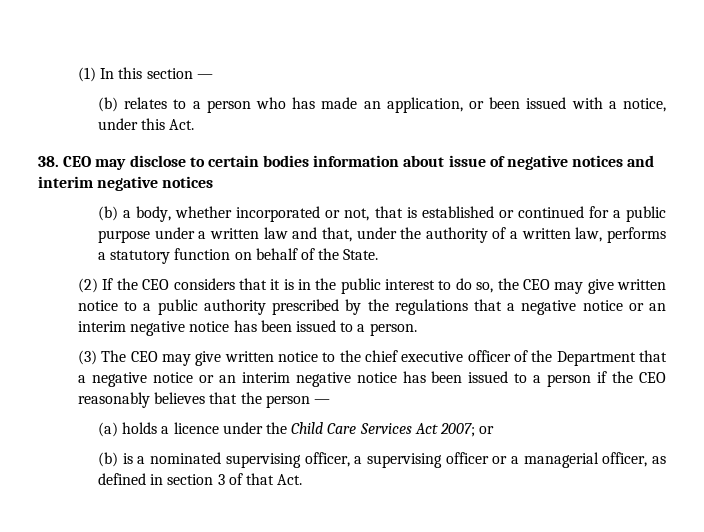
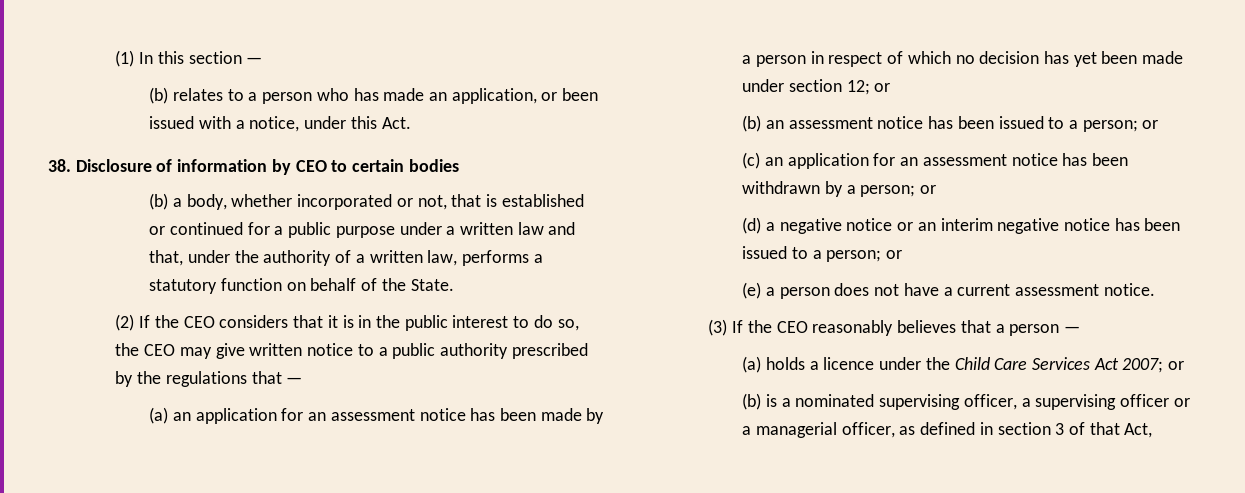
[63,155,655,170] [38,176,214,191] CEO may disclose to certain bodies information about issue of negative notices and interim negative notices -> [75,159,459,175] Disclosure of information by CEO to certain bodies
(502, 305) none -> [286,377,303,384] [149,407,605,424] [742,51,1184,67] [742,79,891,95] [742,115,1159,132] [742,152,1128,169] [742,181,937,197] [742,217,762,234] — // (a) an application for an assessment notice has been made by a person in respect of which no decision has yet been made under section 12; or // (b) an assessment notice has been issued to a person; or // (c) an application for an assessment notice has been withdrawn by a person; or // (d)
[369,323,417,336] [78,350,667,366] [78,371,608,387] person. // (3) The CEO may give written notice to the chief executive officer of the Department that a negative notice or an interim negative notice has been issued to a person if -> [826,250,903,262] [742,282,1155,299] [708,319,744,336] person; or // (e) a person does not have a current assessment notice. // (3) If
[240,392,262,404] the -> [995,324,1005,333] a
[277,474,303,485] Act. -> [1124,423,1153,438] Act,

